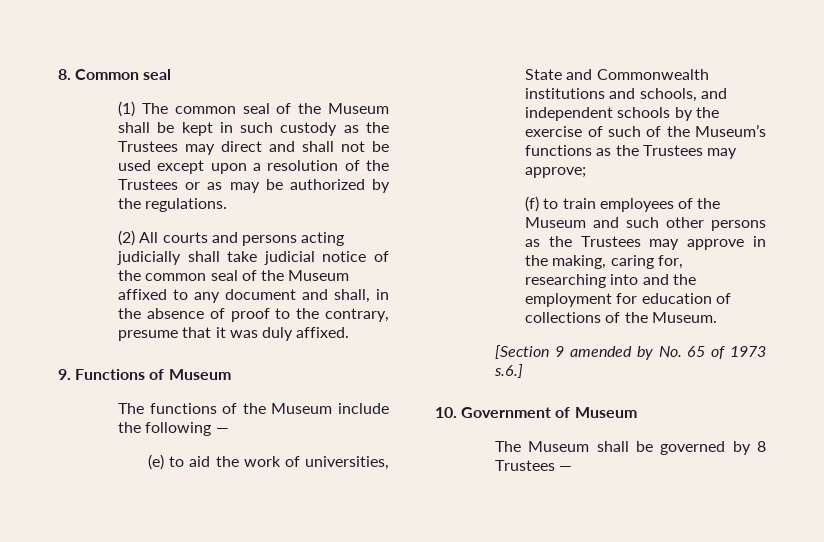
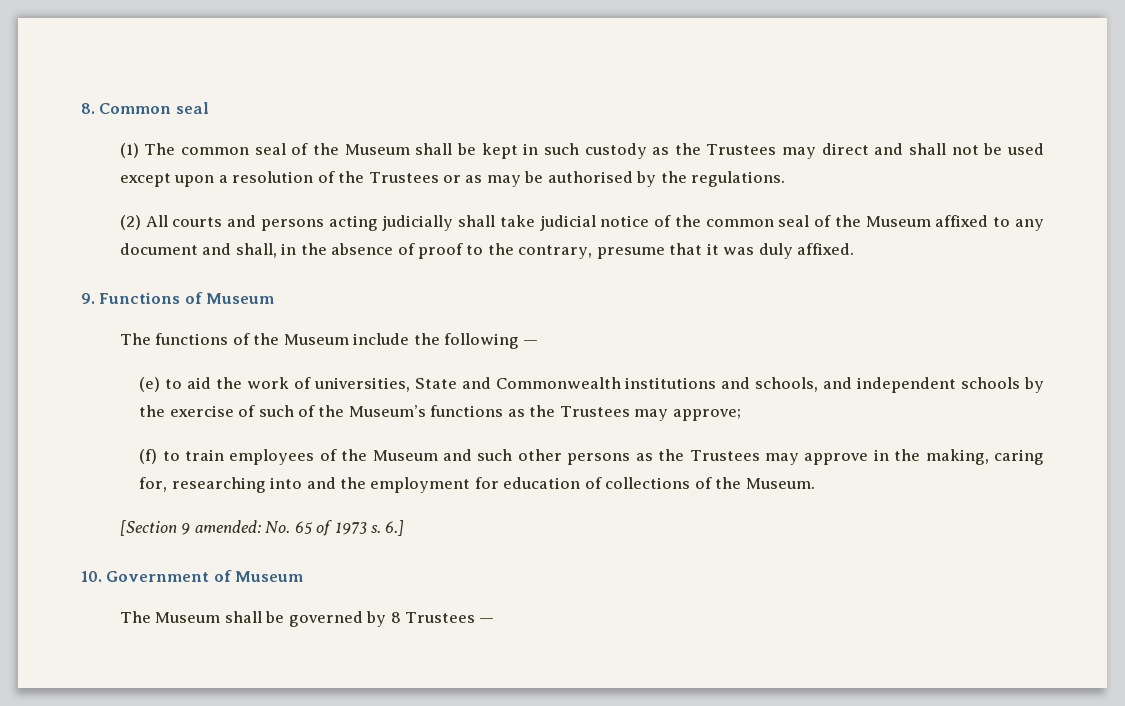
[289,179,365,190] authorized -> [547,171,633,183] authorised
[569,346,653,360] amended by -> [194,520,261,533] amended:
[494,364,524,378] s.6.] -> [370,520,405,536] s. 6.]

